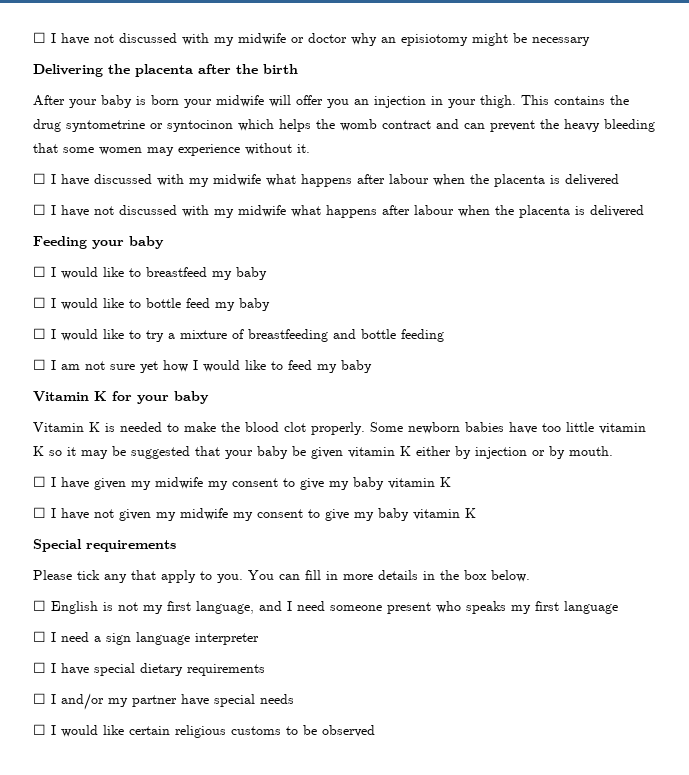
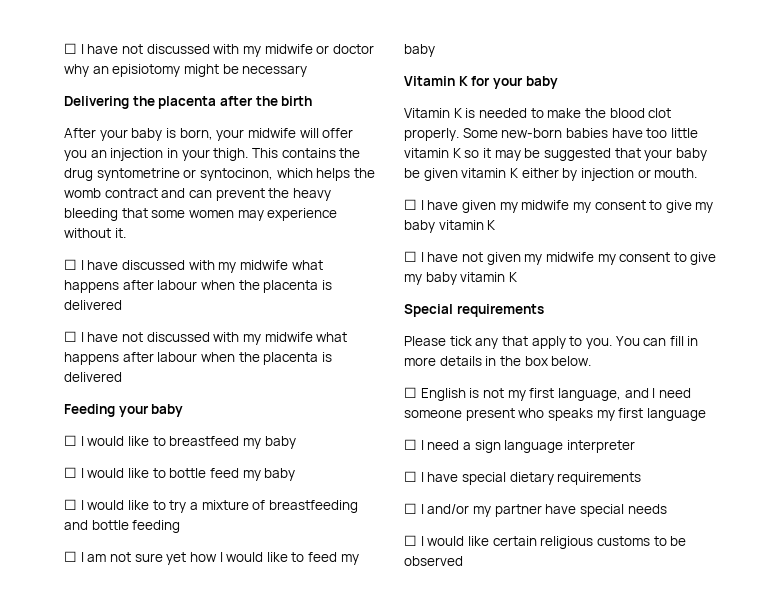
[151,95,179,105] born -> [179,128,213,140] born,
[167,120,233,132] syntocinon -> [199,168,273,181] syntocinon,
[408,422,460,434] newborn -> [501,128,563,138] new-born
[549,446,565,459] by -> (651, 173) none

